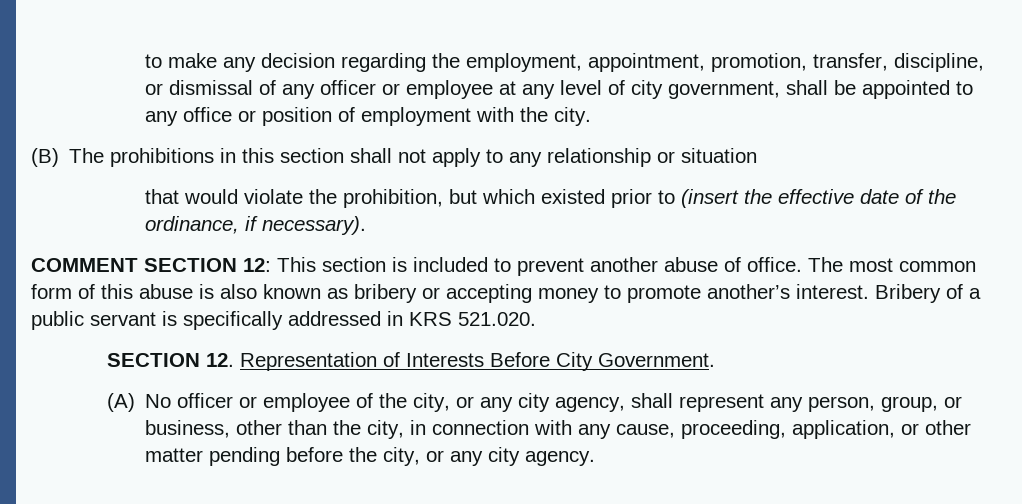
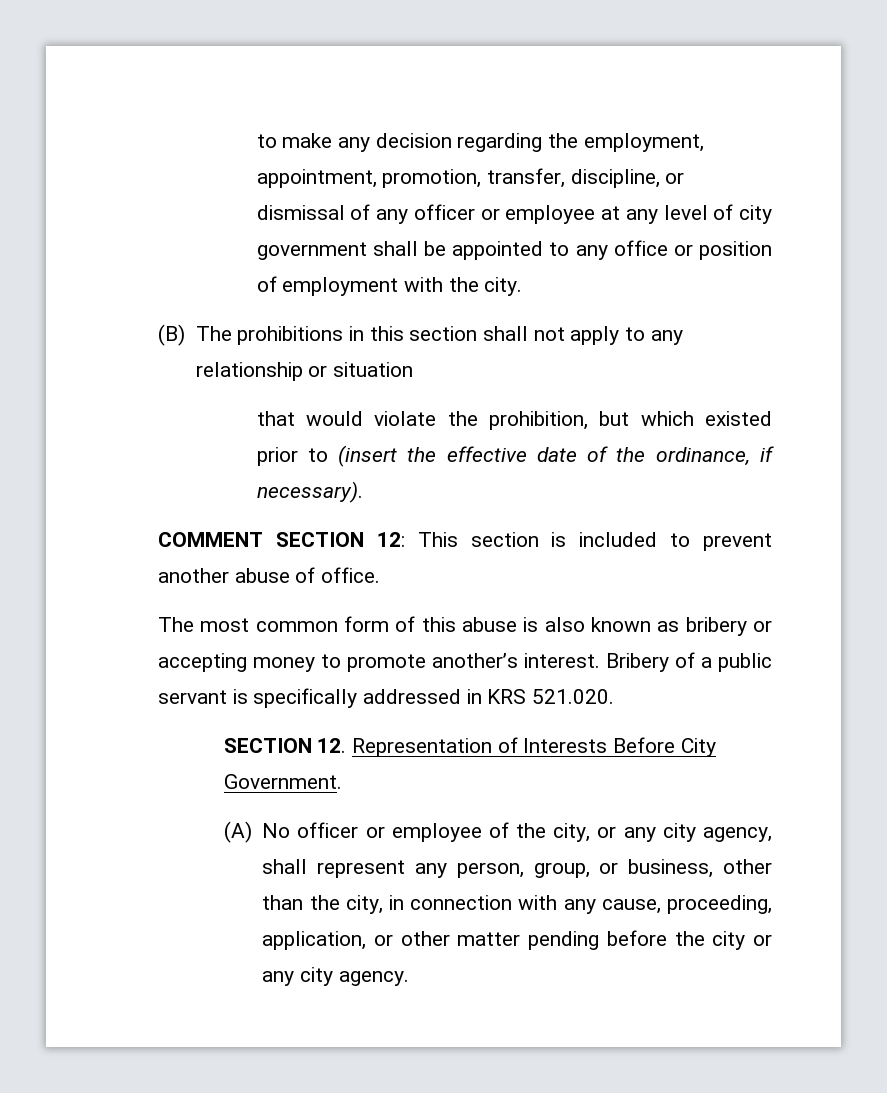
[668,81,781,99] government, -> [256,242,367,260] government
(802, 264) none -> (381, 575) //
[383,447,421,466] city, -> [712,931,746,950] city

